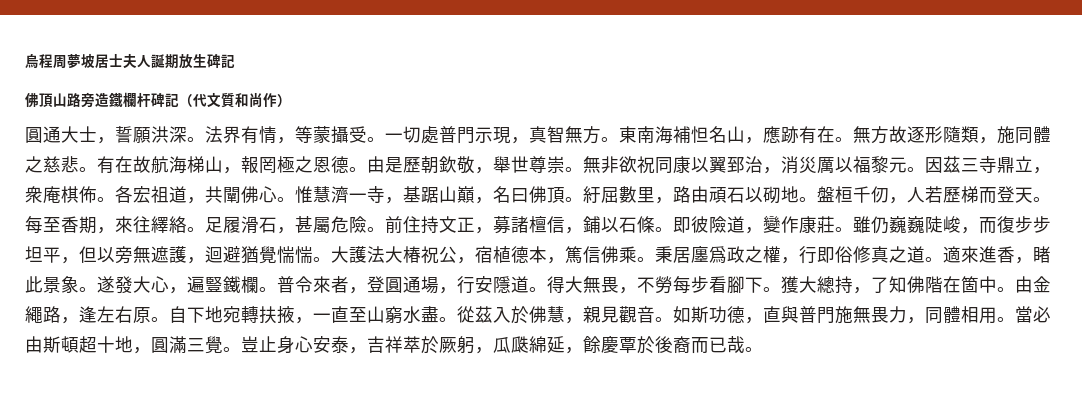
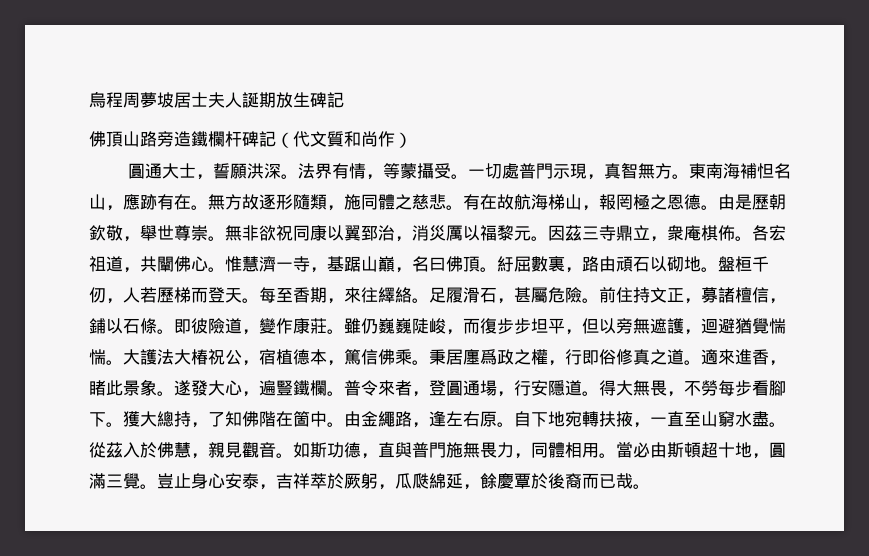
[637,187,655,203] 里 -> [548,256,565,272] 裏

